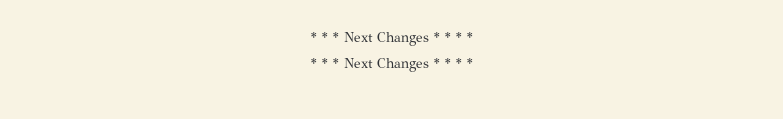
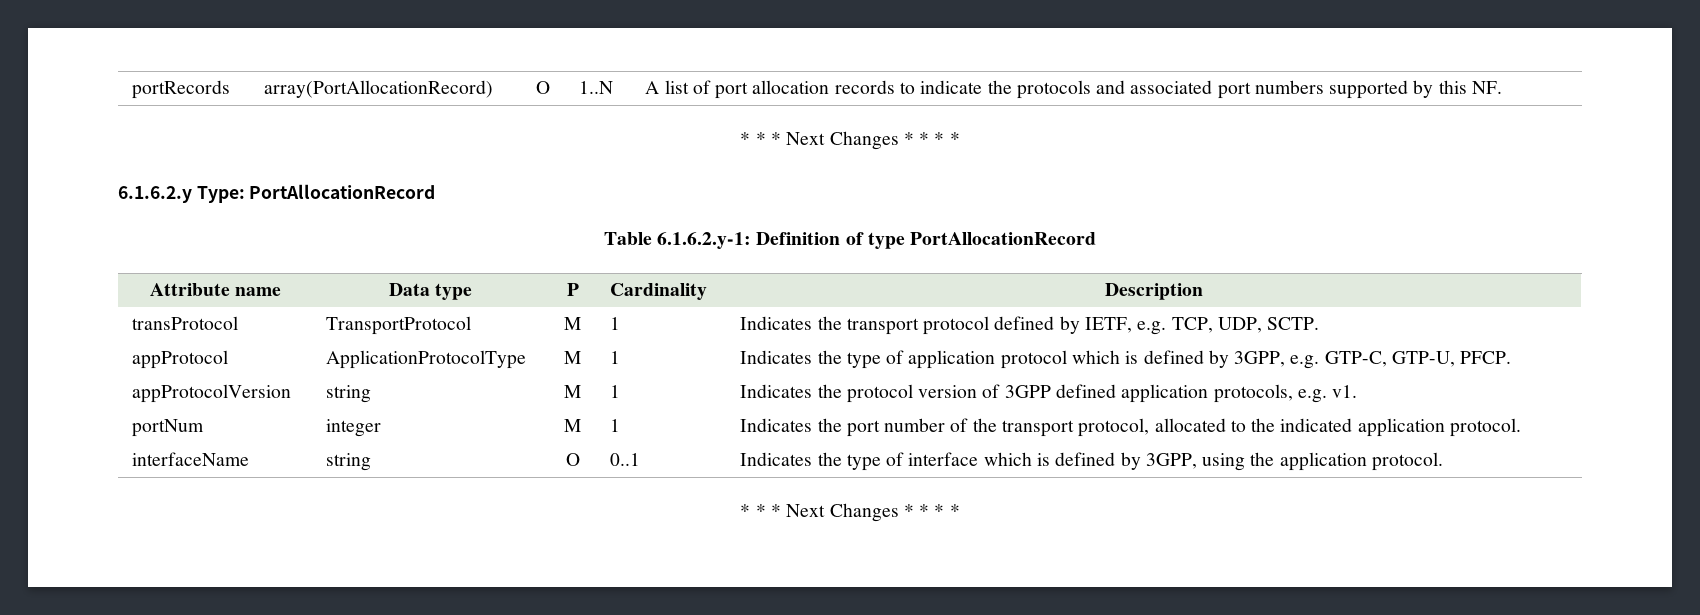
[310,32,473,46] * * * Next Changes * * * * -> [132,80,231,99] [264,80,494,98] [535,81,550,94] [579,81,614,94] [645,80,1502,99] [740,131,960,150] [118,184,436,203] [603,232,1097,249] [149,283,282,296] [388,283,473,300] [566,283,579,296] [610,283,708,300] [1105,283,1203,300] [132,316,239,330] [326,316,472,335] [564,317,581,330] [610,317,621,330] [740,316,1320,335] [132,350,229,369] [326,350,527,369] [564,351,581,364] [610,351,621,364] [740,350,1512,369] [132,384,292,403] [326,385,372,403] [564,385,581,398] [610,385,621,398] [740,384,1358,403] [132,419,205,437] [326,419,382,437] [564,419,581,432] [610,419,621,432] [740,418,1521,437] [132,452,250,466] [326,453,372,471] [565,453,580,466] [610,453,641,466] [740,452,1443,471] portRecords | array(PortAllocationRecord) | O | 1..N | A list of port allocation records to indicate the protocols and associated port numbers supported by this NF. // * * * Next Changes * * * * // 6.1.6.2.y Type: PortAllocationRecord // Table 6.1.6.2.y-1: Definition of type PortAllocationRecord // Attribute name | Data type | P | Cardinality | Description // transProtocol | TransportProtocol | M | 1 | Indicates the transport protocol defined by IETF, e.g. TCP, UDP, SCTP. // appProtocol | ApplicationProtocolType | M | 1 | Indicates the type of application protocol which is defined by 3GPP, e.g. GTP-C, GTP-U, PFCP. // appProtocolVersion | string | M | 1 | Indicates the protocol version of 3GPP defined application protocols, e.g. v1. // portNum | integer | M | 1 | Indicates the port number of the transport protocol, allocated to the indicated application protocol. // interfaceName | string | O | 0..1 | Indicates the type of interface which is defined by 3GPP, using the application protocol.

